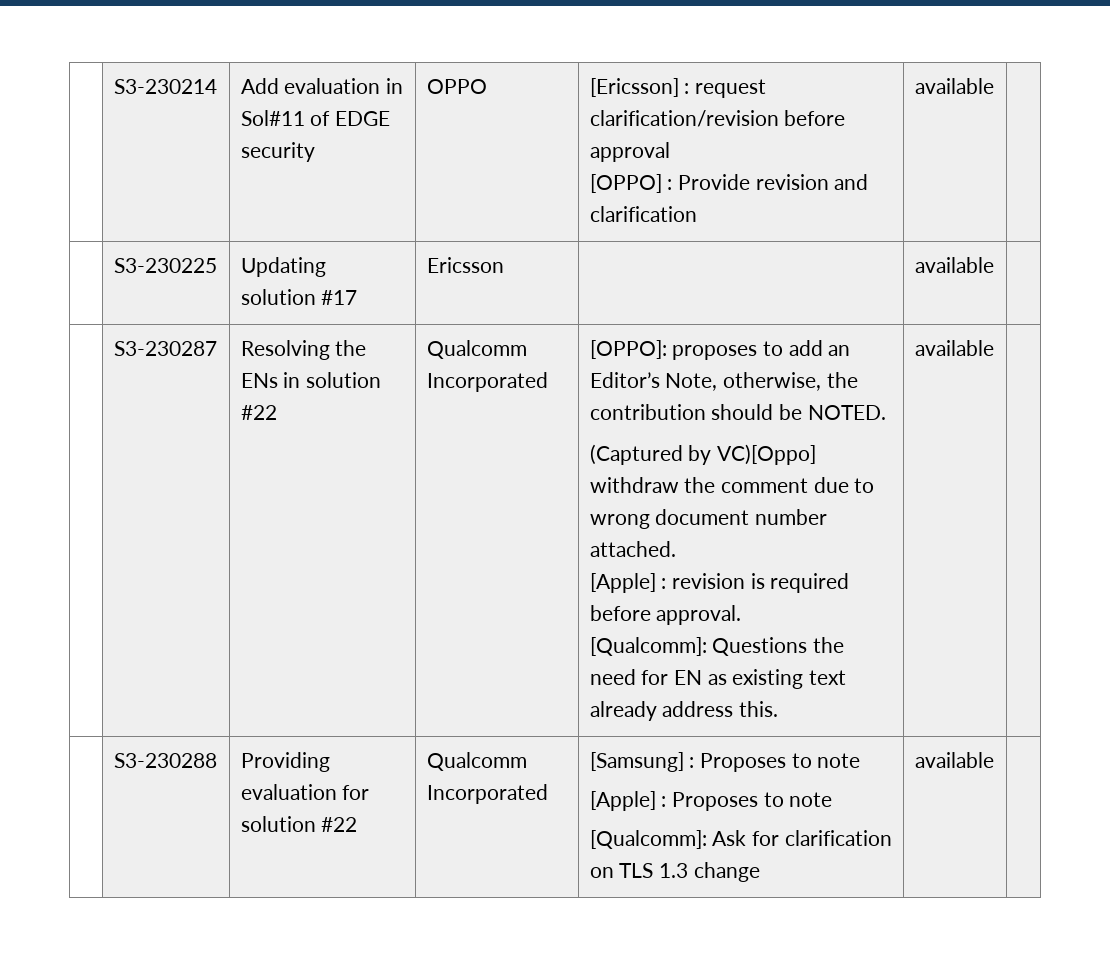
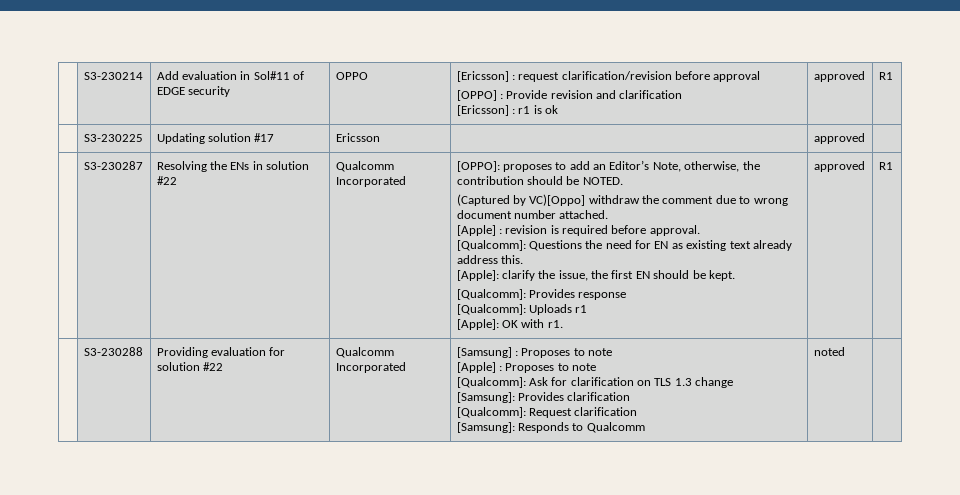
[914,78,994,94] | available | -> [456,105,559,116] [813,71,865,82] [878,72,893,80] // [Ericsson] : r1 is ok | approved | R1
[914,257,994,273] available -> [813,133,865,144] approved
[914,340,994,356] | available | -> [456,270,735,281] [456,289,627,300] [456,304,588,315] [456,319,563,330] [813,161,865,172] [878,162,893,170] // [Apple]: clarify the issue, the first EN should be kept. // [Qualcomm]: Provides response // [Qualcomm]: Uploads r1 // [Apple]: OK with r1. | approved | R1
[914,752,994,768] | available -> [456,392,631,403] [456,407,638,418] [456,422,645,433] [813,347,845,356] // [Samsung]: Provides clarification // [Qualcomm]: Request clarification // [Samsung]: Responds to Qualcomm | noted

